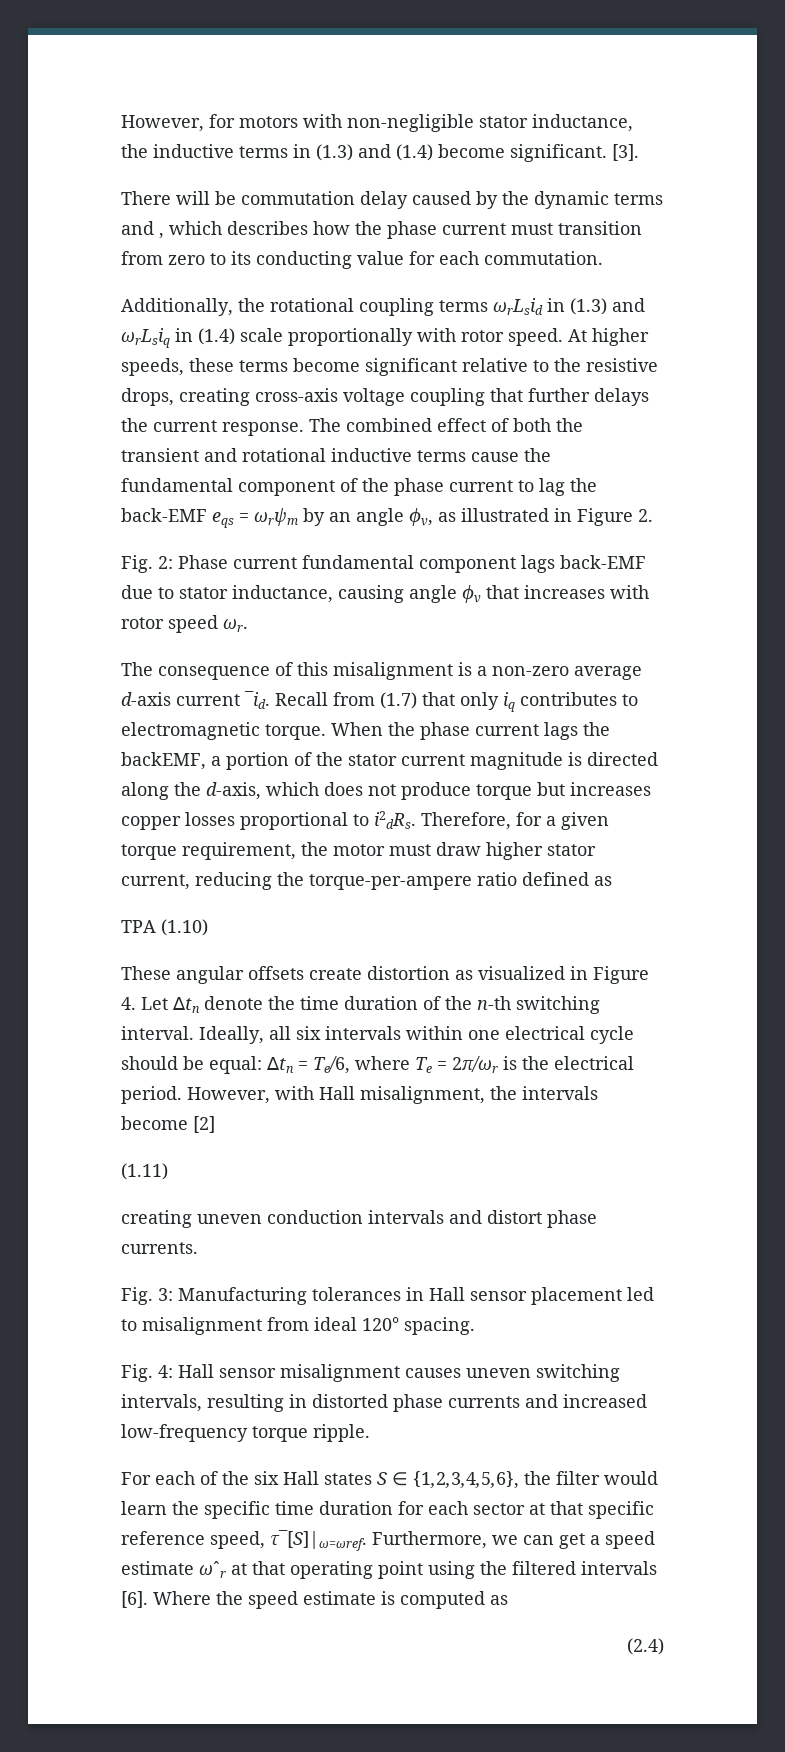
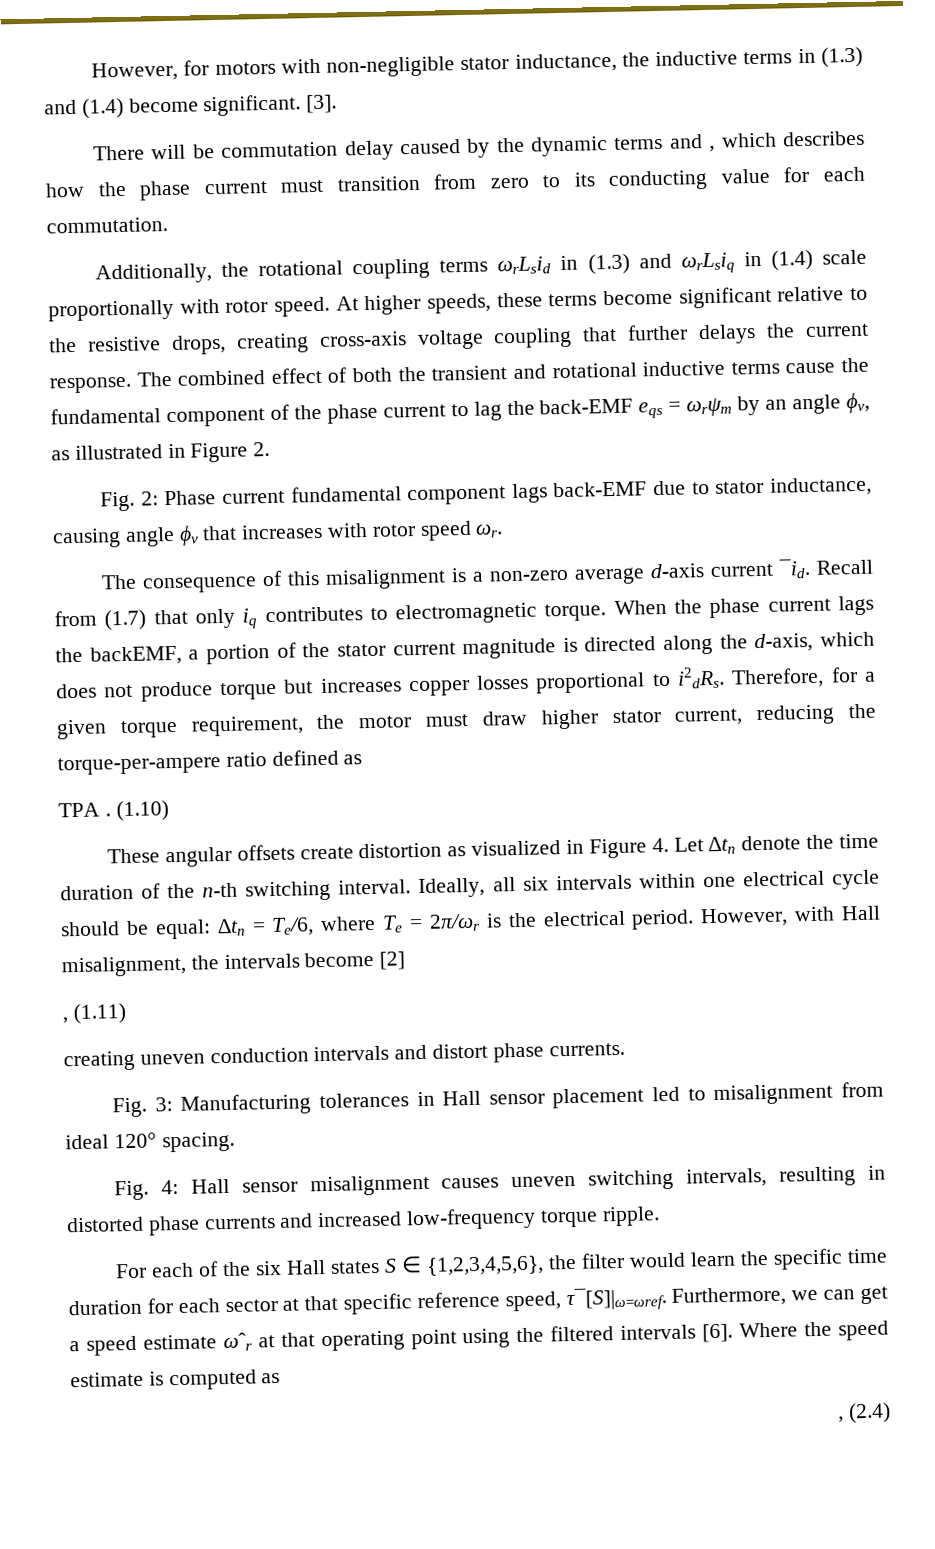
(156, 926) none -> [104,813,111,817] .
(215, 1124) none -> [62,1017,68,1024] ,
(508, 1600) none -> [838,1416,845,1423] ,

